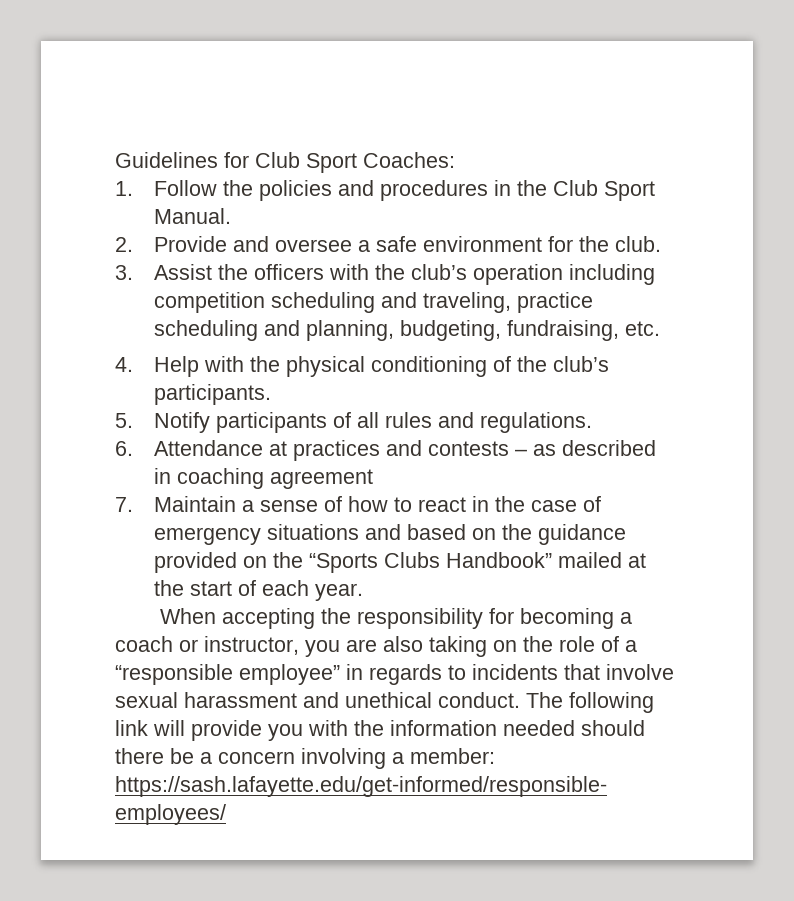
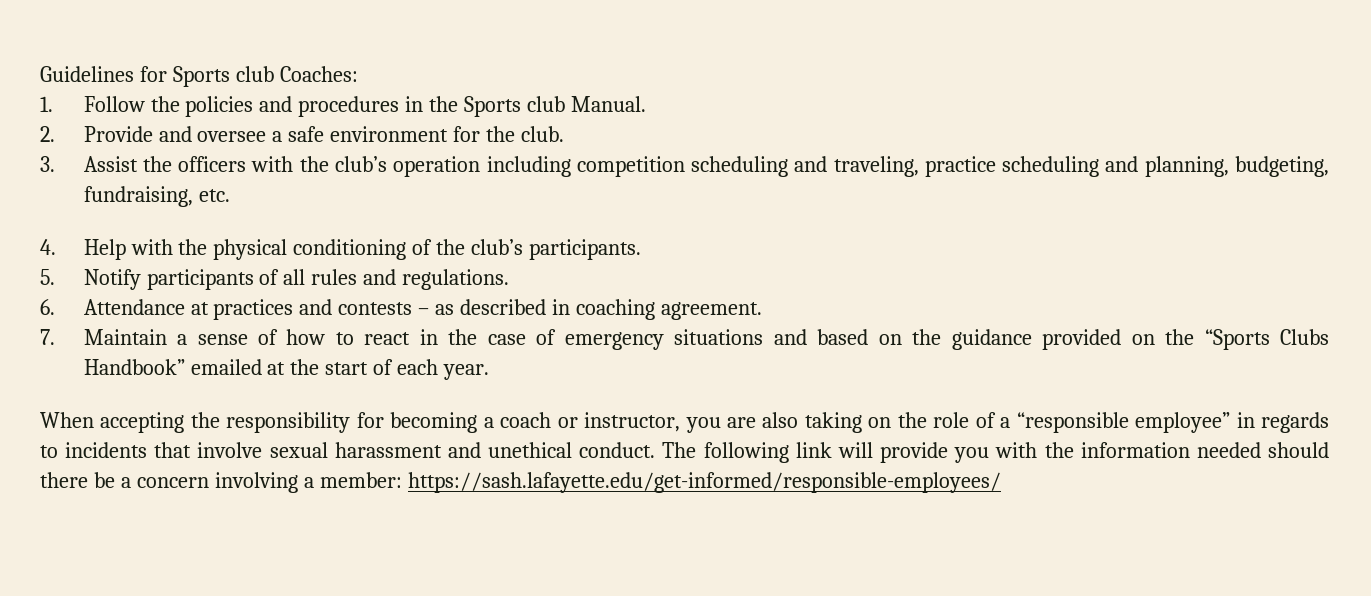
[255,152,357,173] Club Sport -> [172,66,274,87] Sports club
[553,180,656,201] Club Sport -> [464,96,566,117] Sports club
[270,469,374,489] agreement -> [660,302,762,320] agreement.
[558,552,623,568] mailed -> [190,359,262,375] emailed

